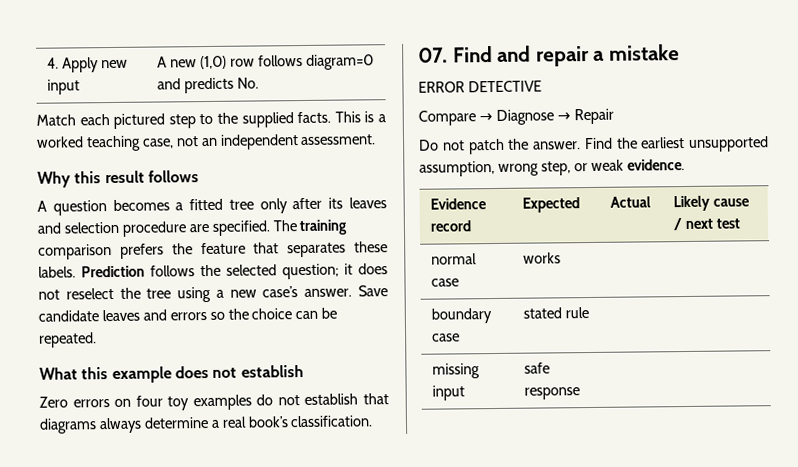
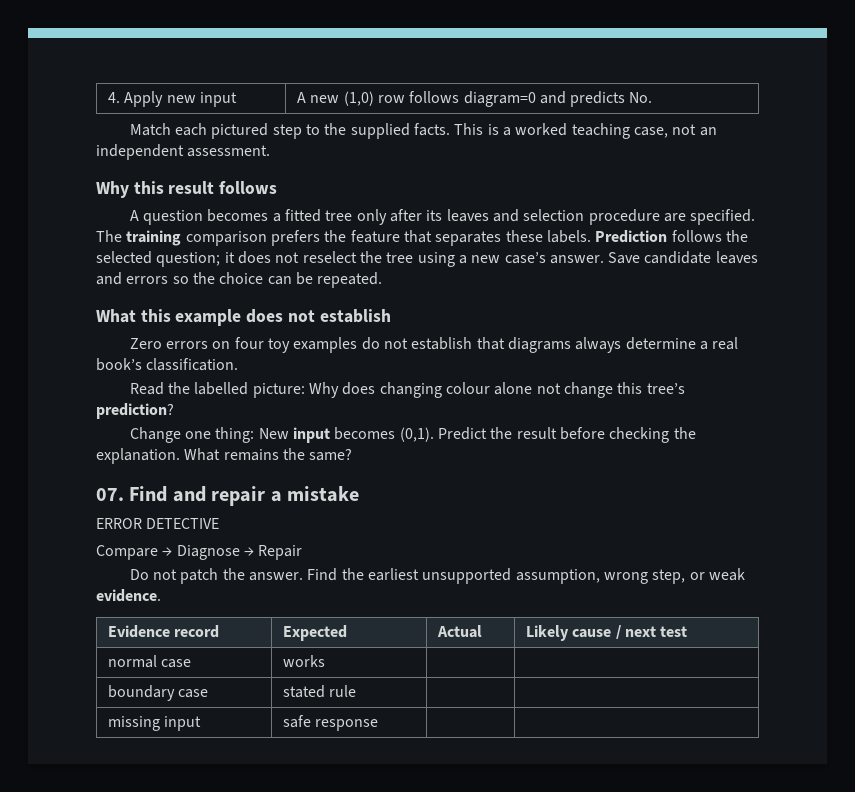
(374, 421) none -> [129,382,685,398] [96,403,174,419] [129,427,696,443] [96,448,353,464] // Read the labelled picture: Why does changing colour alone not change this tree’s prediction? // Change one thing: New input becomes (0,1). Predict the result before checking the explanation. What remains the same?

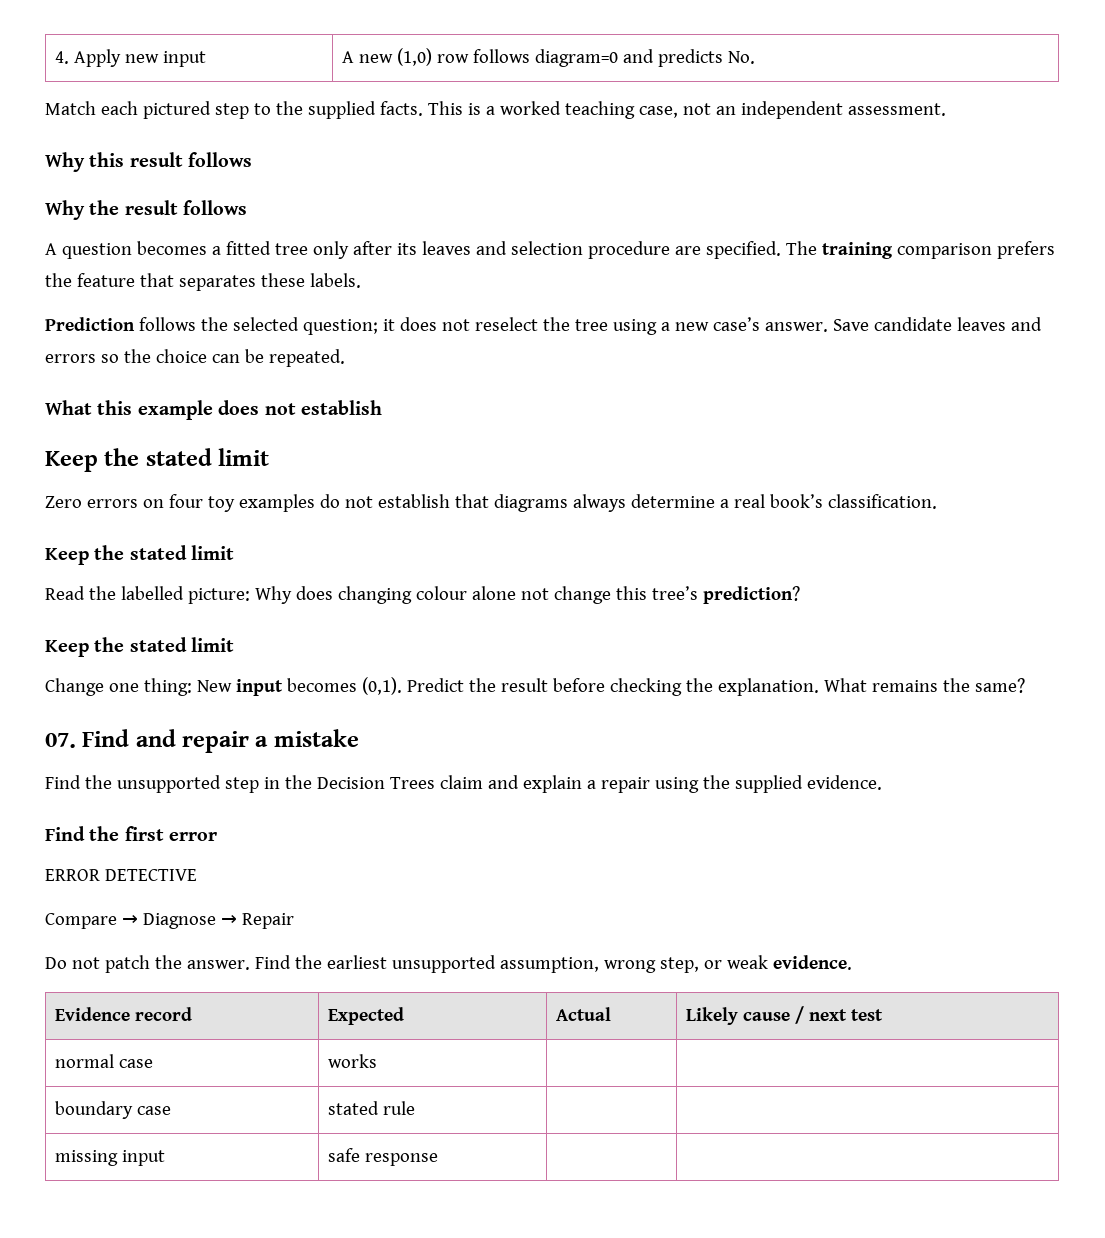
(278, 187) none -> [45,200,248,220] // Why the result follows
(591, 236) none -> (361, 280) //
(391, 316) none -> [45,448,270,472] // Keep the stated limit
(239, 364) none -> [45,545,235,565] // Keep the stated limit
(174, 411) none -> [45,637,235,657] // Keep the stated limit
(359, 494) none -> [45,775,882,793] [45,826,218,841] // Find the unsupported step in the Decision Trees claim and explain a repair using the supplied evidence. // Find the first error

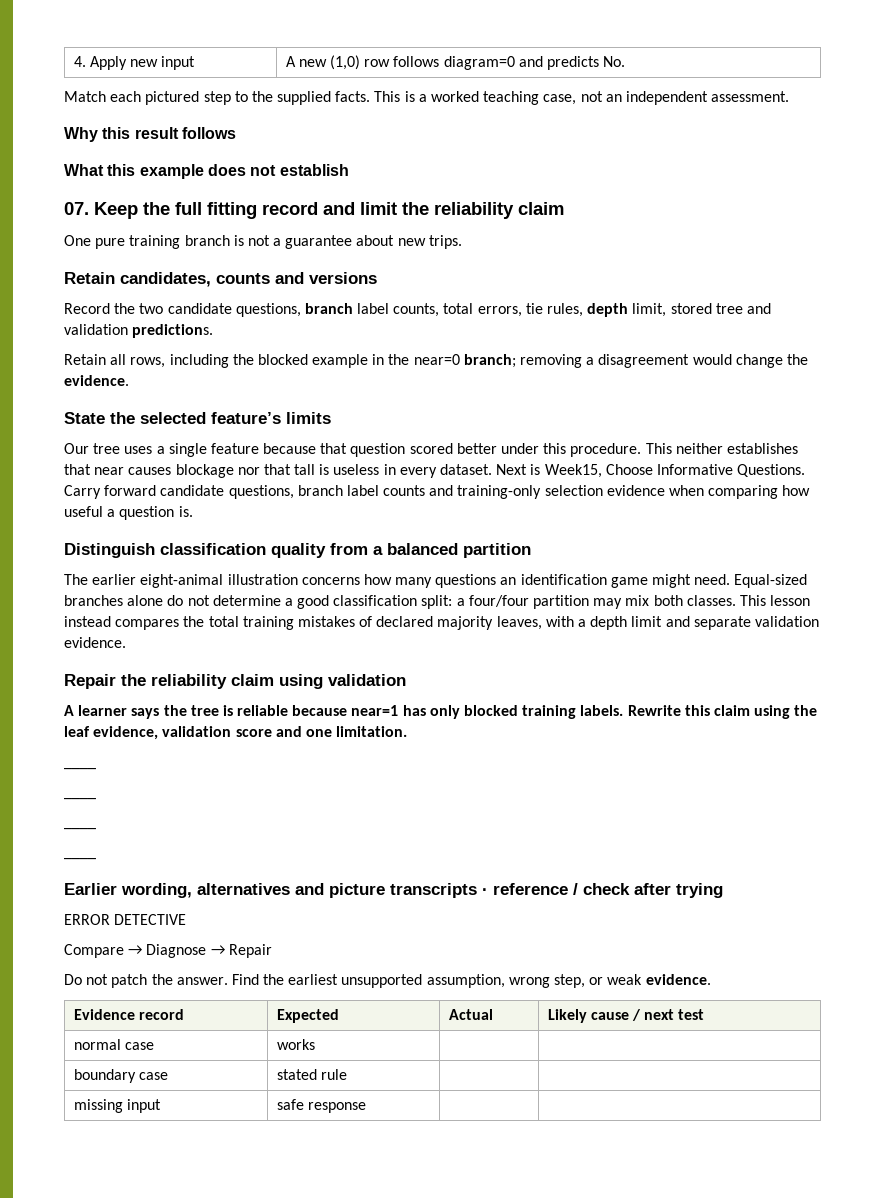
[45,200,248,220] [45,241,1055,259] [45,273,361,291] [45,317,1042,335] [45,349,345,367] // Why the result follows // A question becomes a fitted tree only after its leaves and selection procedure are specified. The training comparison prefers the feature that separates these labels. // Prediction follows the selected question; it does not reselect the tree using a new case’s answer. Save candidate leaves and errors so the choice can be repeated. -> (236, 133) none
[45,448,270,472] [45,494,937,512] [45,545,235,565] [45,586,800,604] [45,637,235,657] [45,677,1025,696] [45,729,359,753] [45,775,882,793] [45,826,218,841] Keep the stated limit // Zero errors on four toy examples do not establish that diagrams always determine a real book’s classification. // Keep the stated limit // Read the labelled picture: Why does changing colour alone not change this tree’s prediction? // Keep the stated limit // Change one thing: New input becomes (0,1). Predict the result before checking the explanation. What remains the same? // 07. Find and repair a mistake // Find the unsupported step in the Decision Trees claim and explain a repair using the supplied evidence. // Find the first error -> [64,202,564,219] [64,235,462,249] [64,272,377,287] [64,303,771,317] [64,324,214,338] [64,354,808,368] [64,375,129,386] [64,412,331,424] [64,443,798,457] [64,464,806,478] [64,485,811,499] [64,506,193,520] [64,543,531,558] [64,574,808,588] [64,595,811,609] [64,616,819,630] [64,637,126,648] [64,674,406,689] [64,705,818,719] [64,726,408,740] [64,767,96,770] [64,797,96,800] [64,827,96,830] [64,857,96,860] [64,883,723,898] 07. Keep the full fitting record and limit the reliability claim // One pure training branch is not a guarantee about new trips. // Retain candidates, counts and versions // Record the two candidate questions, branch label counts, total errors, tie rules, depth limit, stored tree and validation predictions. // Retain all rows, including the blocked example in the near=0 branch; removing a disagreement would change the evidence. // State the selected feature’s limits // Our tree uses a single feature because that question scored better under this procedure. This neither establishes that near causes blockage nor that tall is useless in every dataset. Next is Week15, Choose Informative Questions. Carry forward candidate questions, branch label counts and training-only selection evidence when comparing how useful a question is. // Distinguish classification quality from a balanced partition // The earlier eight-animal illustration concerns how many questions an identification game might need. Equal-sized branches alone do not determine a good classification split: a four/four partition may mix both classes. This lesson instead compares the total training mistakes of declared majority leaves, with a depth limit and separate validation evidence. // Repair the reliability claim using validation // A learner says the tree is reliable because near=1 has only blocked training labels. Rewrite this claim using the leaf evidence, validation score and one limitation. // ____ // ____ // ____ // ____ // Earlier wording, alternatives and picture transcripts · reference / check after trying

